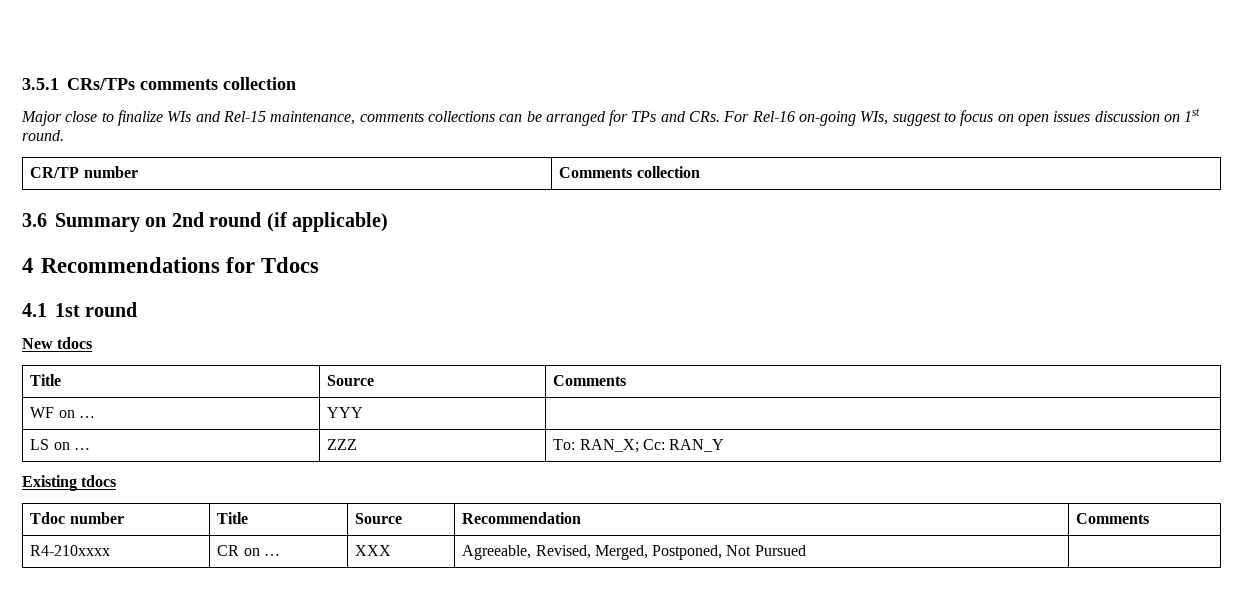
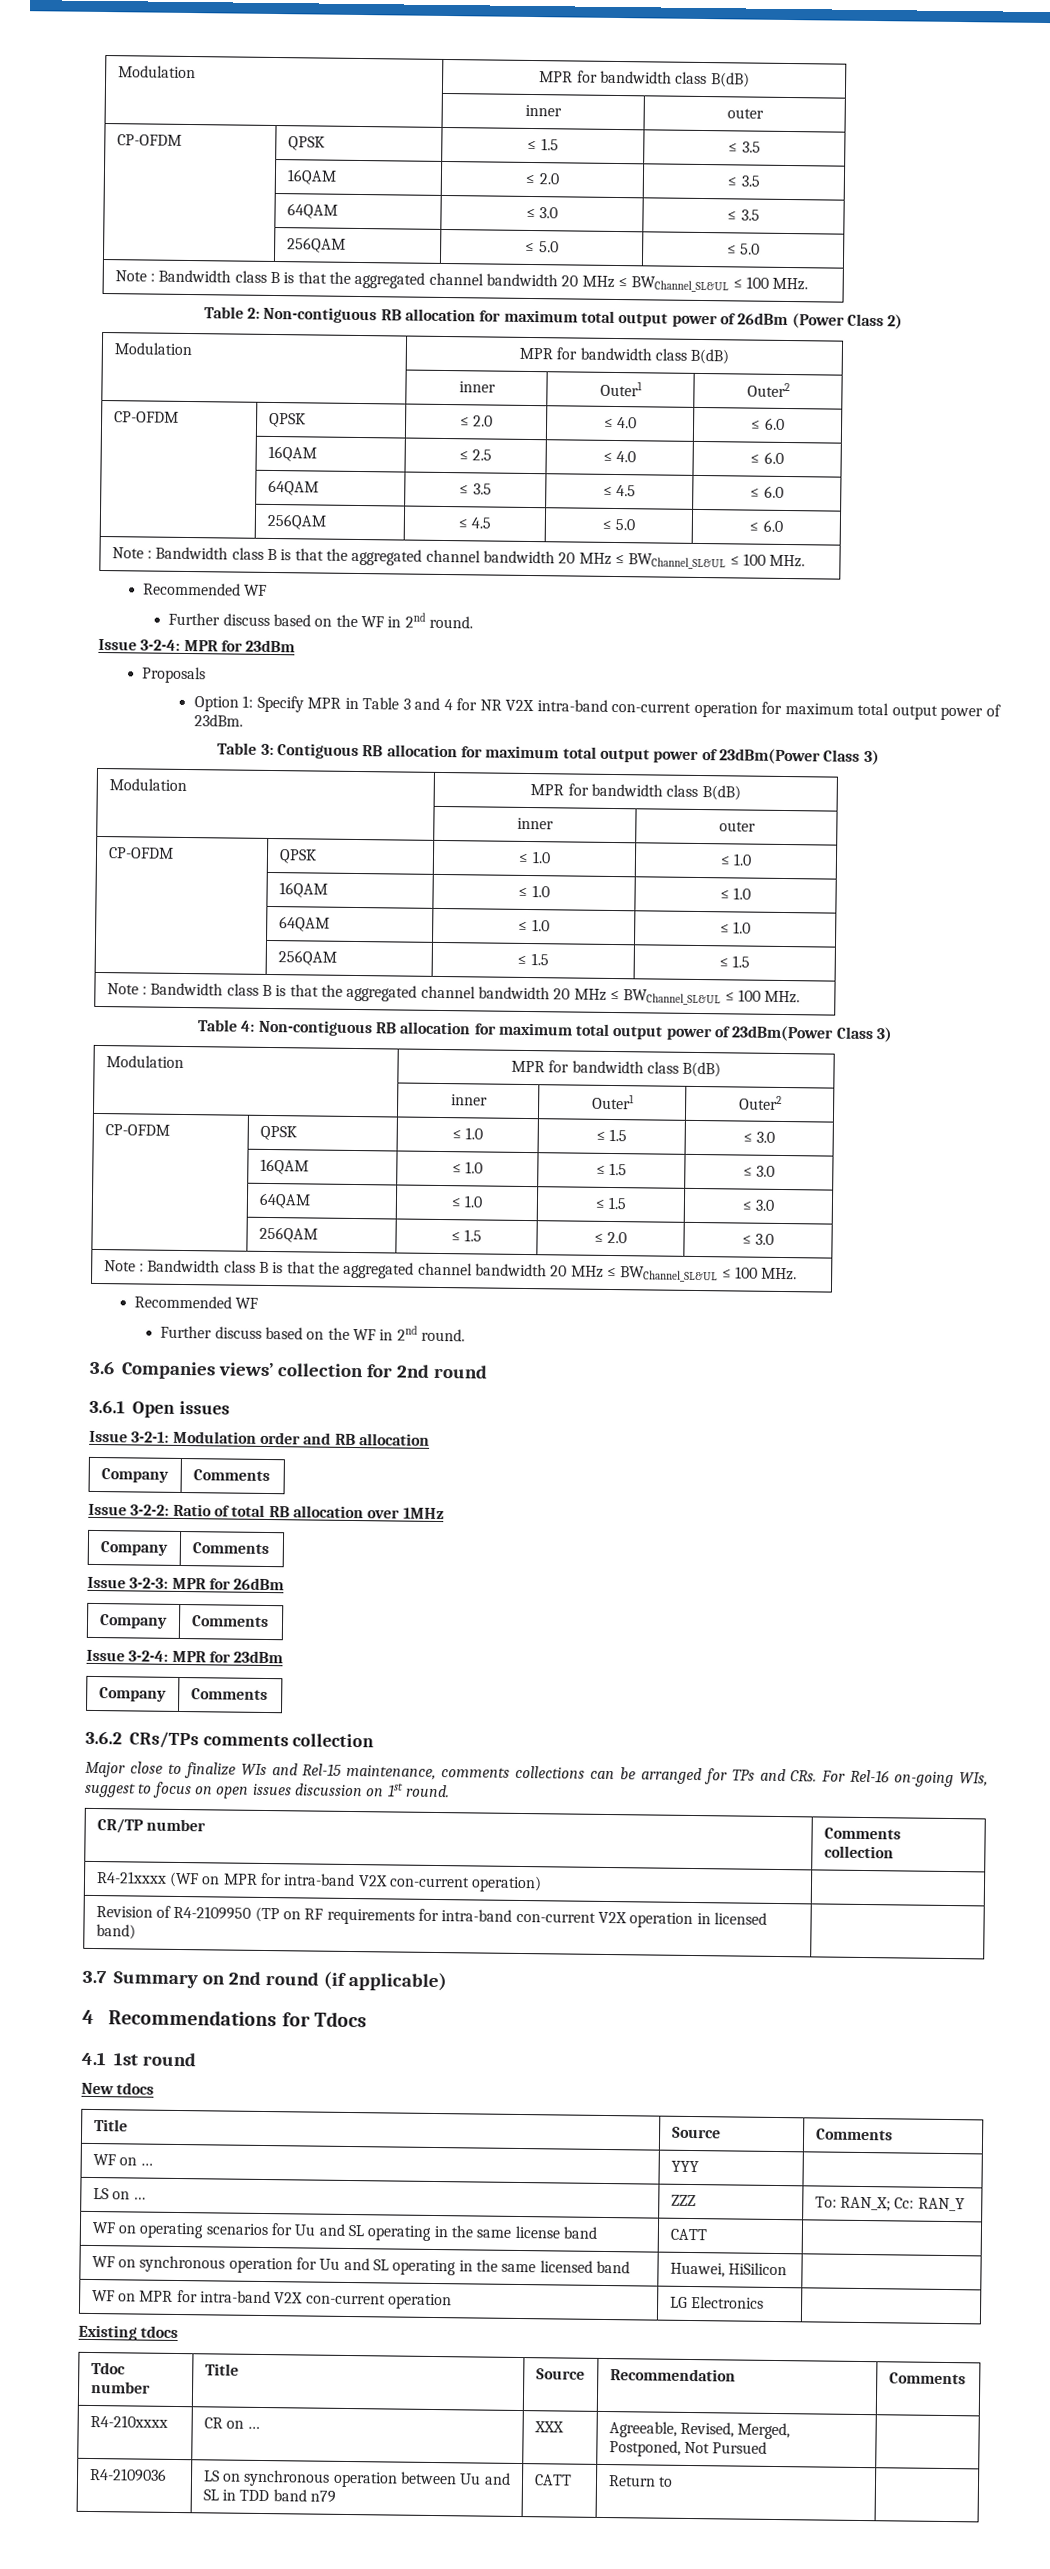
[22,78,59,90] 3.5.1 -> [117,65,196,79] [539,70,750,88] [525,104,562,117] [726,108,764,119] [116,134,182,146] [287,136,325,151] [527,138,559,151] [728,141,761,153] [286,169,337,185] [525,173,559,185] [727,175,760,187] [286,203,338,219] [525,207,559,219] [727,209,760,221] [286,237,346,253] [525,241,559,253] [726,243,761,255] [114,269,809,293] [203,306,904,330] [113,342,192,356] [518,347,730,365] [458,381,496,393] [599,380,643,397] [746,382,790,398] [113,411,179,423] [268,412,306,428] [459,415,494,427] [603,417,638,429] [751,417,785,430] [267,445,317,462] [458,449,493,461] [602,451,637,463] [750,451,784,464] [267,479,319,496] [459,483,492,495] [602,485,637,497] [750,485,784,498] [266,513,326,530] [457,517,492,529] [601,519,636,531] [749,519,783,532] [111,546,806,570] [142,582,268,596] [168,612,473,629] [98,638,296,653] [141,666,206,684] [193,695,1001,721] [193,714,243,727] [217,742,880,766] [108,778,187,792] [530,783,741,801] [517,817,554,830] [718,821,756,832] [107,847,174,859] [278,849,317,864] [518,851,551,864] [719,853,753,866] [278,882,328,898] [518,885,550,898] [719,887,752,900] [278,916,330,932] [518,919,550,932] [719,921,752,934] [277,950,337,966] [517,953,549,966] [718,955,751,968] [106,982,801,1006] [196,1019,894,1043] [105,1055,184,1068] [510,1060,722,1078] [450,1094,488,1106] [591,1093,635,1110] [738,1095,782,1110] [104,1124,170,1136] [259,1125,297,1141] [451,1127,484,1140] [595,1128,628,1142] [742,1131,776,1143] [259,1158,309,1175] [451,1161,484,1174] [595,1162,628,1176] [742,1165,776,1177] [258,1192,311,1209] [450,1195,484,1208] [594,1196,628,1210] [741,1199,776,1211] [258,1226,318,1243] [450,1229,483,1242] [593,1231,628,1244] [741,1233,775,1245] [103,1259,798,1283] [133,1295,259,1309] [160,1325,465,1342] [89,1360,488,1380] [89,1399,230,1418] [89,1430,430,1446] [100,1468,169,1483] [192,1469,270,1482] [88,1503,444,1520] [99,1541,168,1556] [191,1542,269,1555] [87,1576,285,1591] [98,1614,168,1629] [190,1615,269,1628] [86,1649,284,1664] [98,1687,167,1702] [190,1688,268,1701] [85,1730,122,1745] Modulation | MPR for bandwidth class B(dB) // | inner | outer // CP-OFDM | QPSK | ≤ 1.5 | ≤ 3.5 // | 16QAM | ≤ 2.0 | ≤ 3.5 // | 64QAM | ≤ 3.0 | ≤ 3.5 // | 256QAM | ≤ 5.0 | ≤ 5.0 // Note : Bandwidth class B is that the aggregated channel bandwidth 20 MHz ≤ BWChannel_SL&UL ≤ 100 MHz. // Table 2: Non-contiguous RB allocation for maximum total output power of 26dBm (Power Class 2) // Modulation | MPR for bandwidth class B(dB) // | inner | Outer1 | Outer2 // CP-OFDM | QPSK | ≤ 2.0 | ≤ 4.0 | ≤ 6.0 // | 16QAM | ≤ 2.5 | ≤ 4.0 | ≤ 6.0 // | 64QAM | ≤ 3.5 | ≤ 4.5 | ≤ 6.0 // | 256QAM | ≤ 4.5 | ≤ 5.0 | ≤ 6.0 // Note : Bandwidth class B is that the aggregated channel bandwidth 20 MHz ≤ BWChannel_SL&UL ≤ 100 MHz. // Recommended WF // Further discuss based on the WF in 2nd round. // Issue 3-2-4: MPR for 23dBm // Proposals // Option 1: Specify MPR in Table 3 and 4 for NR V2X intra-band con-current operation for maximum total output power of 23dBm. // Table 3: Contiguous RB allocation for maximum total output power of 23dBm(Power Class 3) // Modulation | MPR for bandwidth class B(dB) // | inner | outer // CP-OFDM | QPSK | ≤ 1.0 | ≤ 1.0 // | 16QAM | ≤ 1.0 | ≤ 1.0 // | 64QAM | ≤ 1.0 | ≤ 1.0 // | 256QAM | ≤ 1.5 | ≤ 1.5 // Note : Bandwidth class B is that the aggregated channel bandwidth 20 MHz ≤ BWChannel_SL&UL ≤ 100 MHz. // Table 4: Non-contiguous RB allocation for maximum total output power of 23dBm(Power Class 3) // Modulation | MPR for bandwidth class B(dB) // | inner | Outer1 | Outer2 // CP-OFDM | QPSK | ≤ 1.0 | ≤ 1.5 | ≤ 3.0 // | 16QAM | ≤ 1.0 | ≤ 1.5 | ≤ 3.0 // | 64QAM | ≤ 1.0 | ≤ 1.5 | ≤ 3.0 // | 256QAM | ≤ 1.5 | ≤ 2.0 | ≤ 3.0 // Note : Bandwidth class B is that the aggregated channel bandwidth 20 MHz ≤ BWChannel_SL&UL ≤ 100 MHz. // Recommended WF // Further discuss based on the WF in 2nd round. // 3.6 Companies views’ collection for 2nd round // 3.6.1 Open issues // Issue 3-2-1: Modulation order and RB allocation // Company | Comments // Issue 3-2-2: Ratio of total RB allocation over 1MHz // Company | Comments // Issue 3-2-3: MPR for 26dBm // Company | Comments // Issue 3-2-4: MPR for 23dBm // Company | Comments // 3.6.2
[22,213,47,227] // 3.6 -> [95,1871,543,1893] [95,1905,767,1929] [95,1924,136,1940] [82,1970,107,1984] // R4-21xxxx (WF on MPR for intra-band V2X con-current operation) | // Revision of R4-2109950 (TP on RF requirements for intra-band con-current V2X operation in licensed band) | // 3.7
(725, 445) none -> [91,2222,597,2241] [669,2228,707,2241] [91,2255,630,2276] [669,2262,788,2278] [91,2289,453,2310] [669,2296,765,2309] // WF on operating scenarios for Uu and SL operating in the same license band | CATT | // WF on synchronous operation for Uu and SL operating in the same licensed band | Huawei, HiSilicon | // WF on MPR for intra-band V2X con-current operation | LG Electronics |
(806, 550) none -> [88,2467,167,2482] [202,2469,511,2488] [202,2489,337,2503] [533,2474,572,2486] [607,2475,674,2487] // R4-2109036 | LS on synchronous operation between Uu and SL in TDD band n79 | CATT | Return to |

